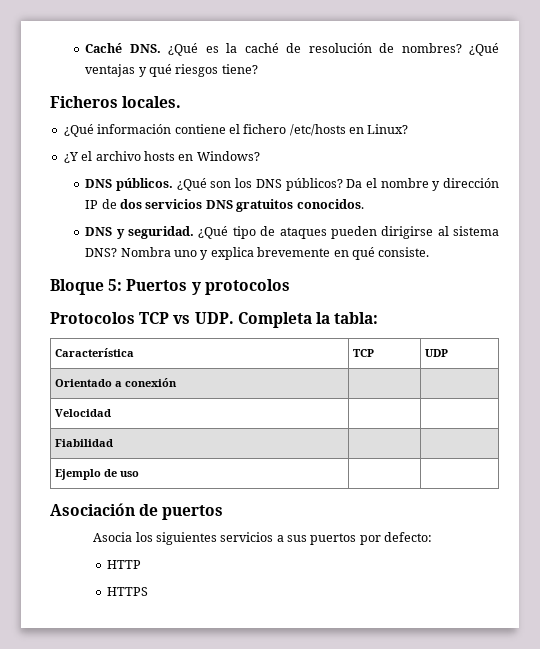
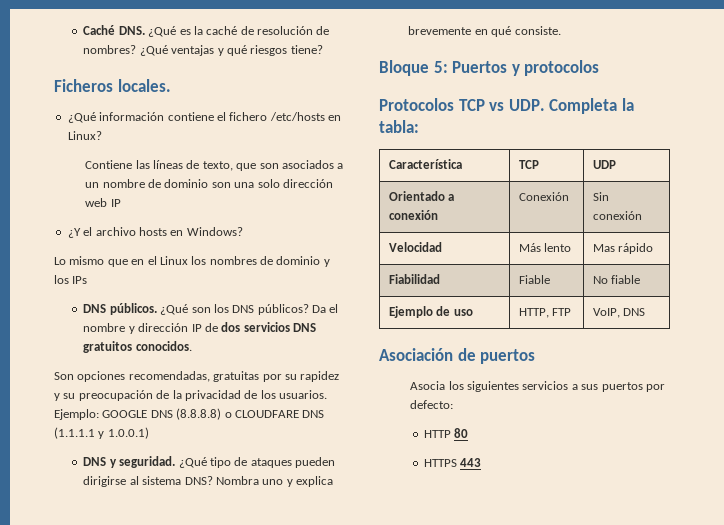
(409, 129) none -> [85,160,344,171] [85,179,333,188] [85,198,121,207] // Contiene las líneas de texto, que son asociados a un nombre de dominio son una solo dirección web IP
(260, 156) none -> [54,256,330,267] [54,275,88,284] // Lo mismo que en el Linux los nombres de dominio y los IPs
(364, 204) none -> [54,371,340,382] [54,390,327,401] [54,408,325,420] [54,427,149,439] // Son opciones recomendadas, gratuitas por su rapidez y su preocupación de la privacidad de los usuarios. Ejemplo: GOOGLE DNS (8.8.8.8) o CLOUDFARE DNS (1.1.1.1 y 1.0.0.1)
[55,409,112,417] [55,439,114,447] | // Velocidad | | // Fiabilidad | | -> [518,192,569,201] [592,192,609,201] [592,211,642,220] [388,242,442,252] [518,243,572,252] [592,243,654,254] [388,274,440,284] [518,275,550,284] [592,275,641,284] Conexión | Sin conexión // Velocidad | Más lento | Mas rápido // Fiabilidad | Fiable | No fiable
(140, 474) | -> [518,308,572,318] [592,308,646,318] HTTP, FTP | VoIP, DNS
(141, 564) none -> [454,428,469,438] 80
(148, 591) none -> [460,458,482,467] 443

